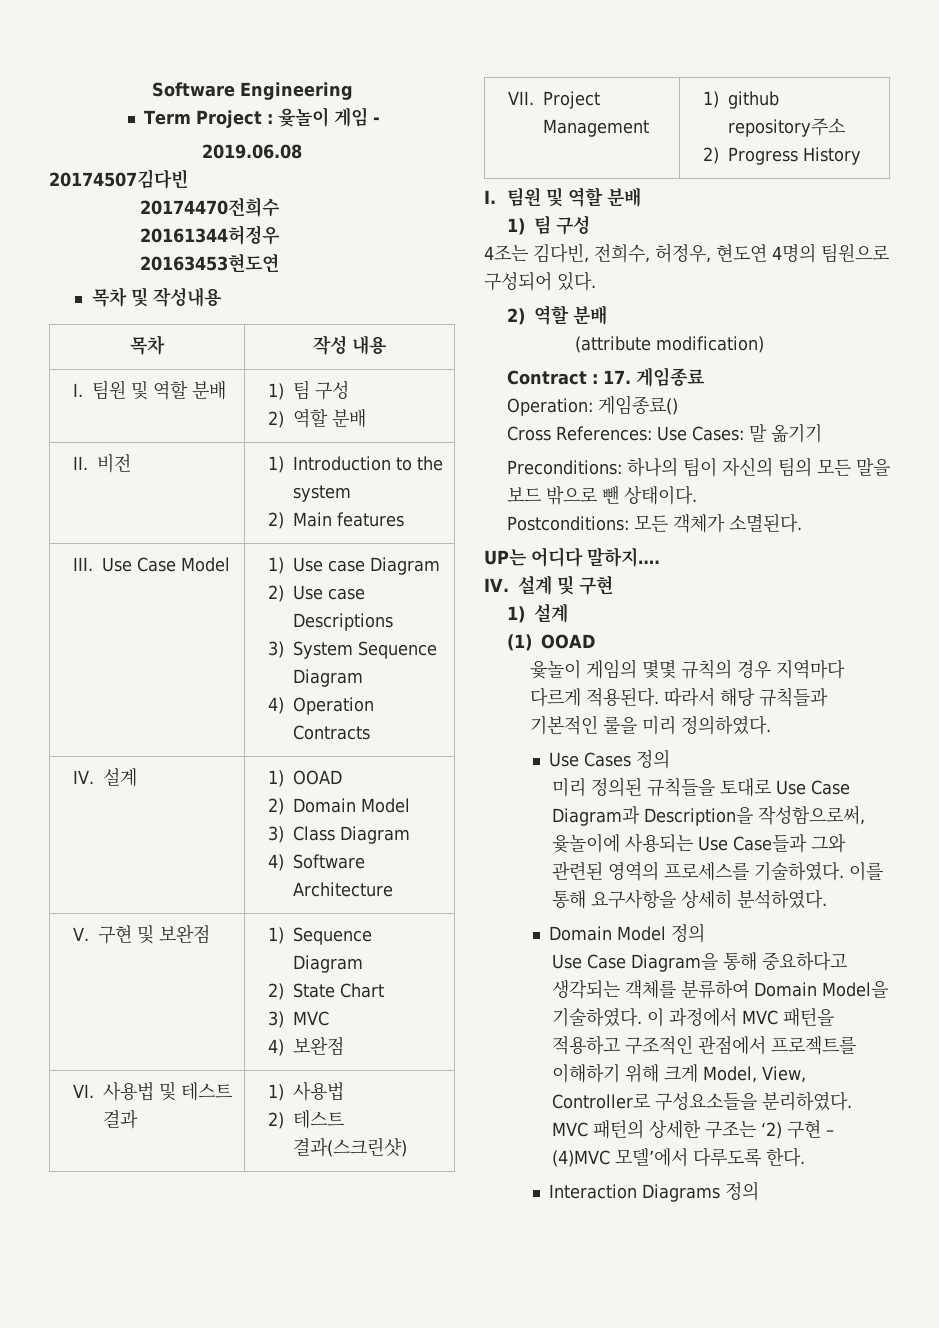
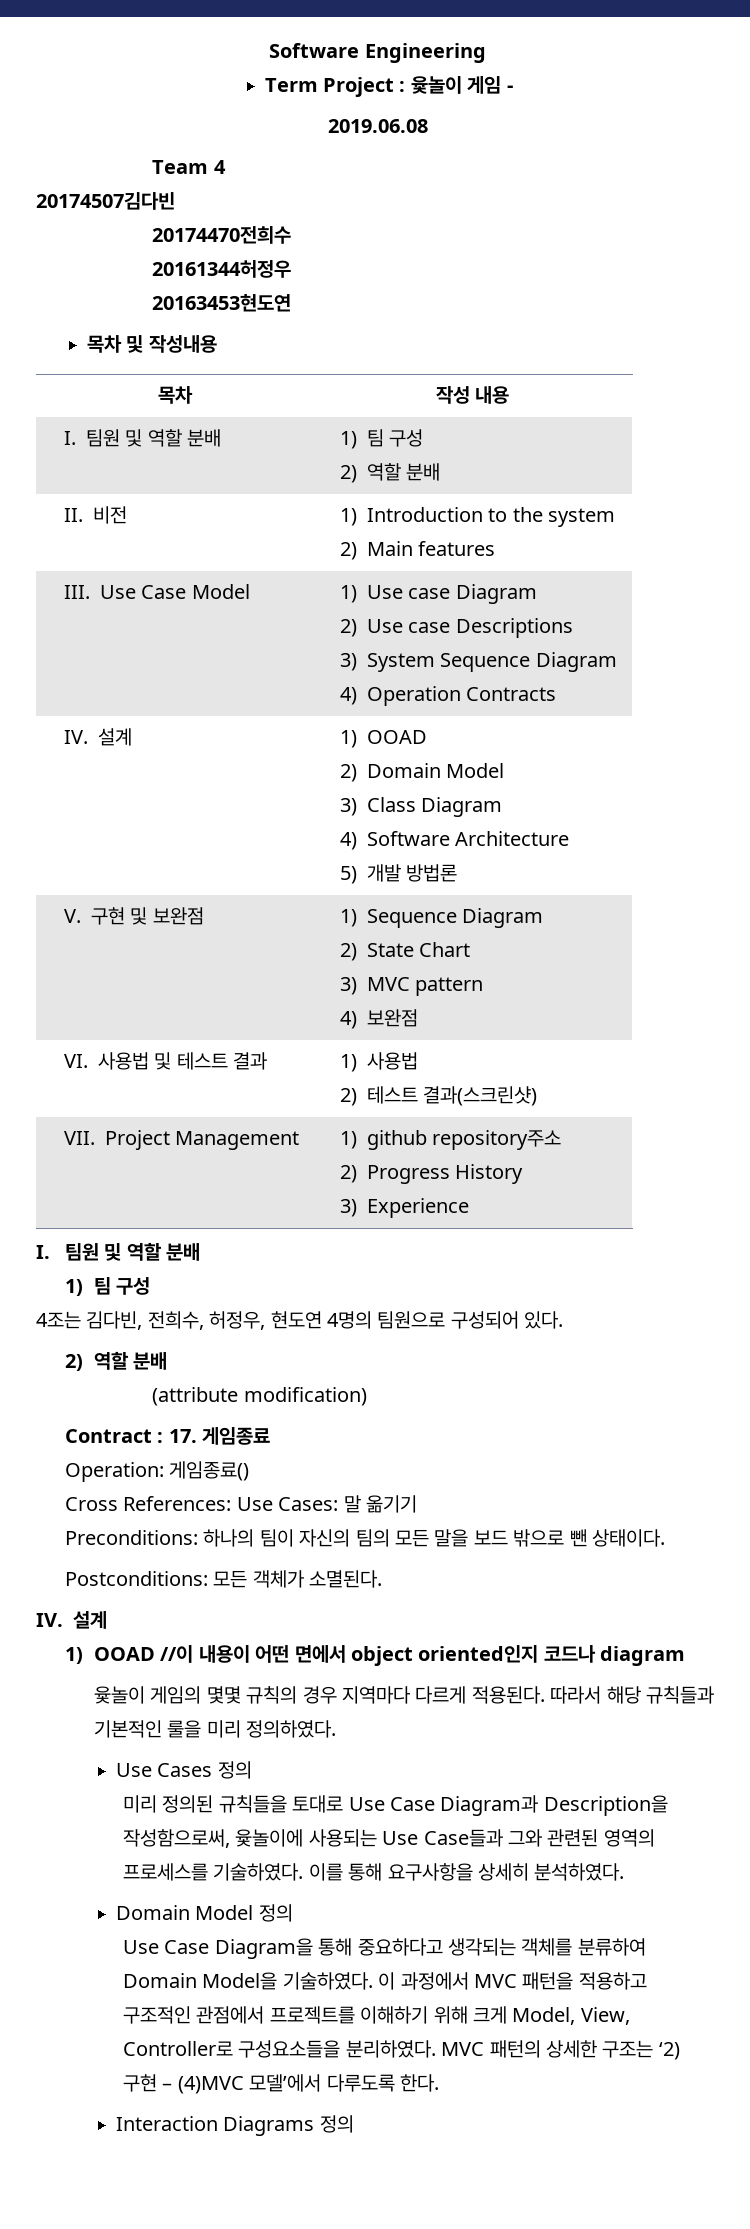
(302, 151) none -> [152,160,226,174] // Team 4
(393, 889) none -> [340,864,458,884] // 5) 개발 방법론
(329, 1018) none -> [415,977,484,996] pattern
(861, 156) none -> [340,1198,470,1218] // 3) Experience
[484,547,660,567] [484,575,613,595] [506,606,525,623] UP는 어디다 말하지…. // IV. 설계 및 구현 // 1) -> [36,1613,63,1627] IV.
[506,634,595,651] (1) OOAD -> [65,1645,686,1666] 1) OOAD //이 내용이 어떤 면에서 object oriented인지 코드나 diagram

